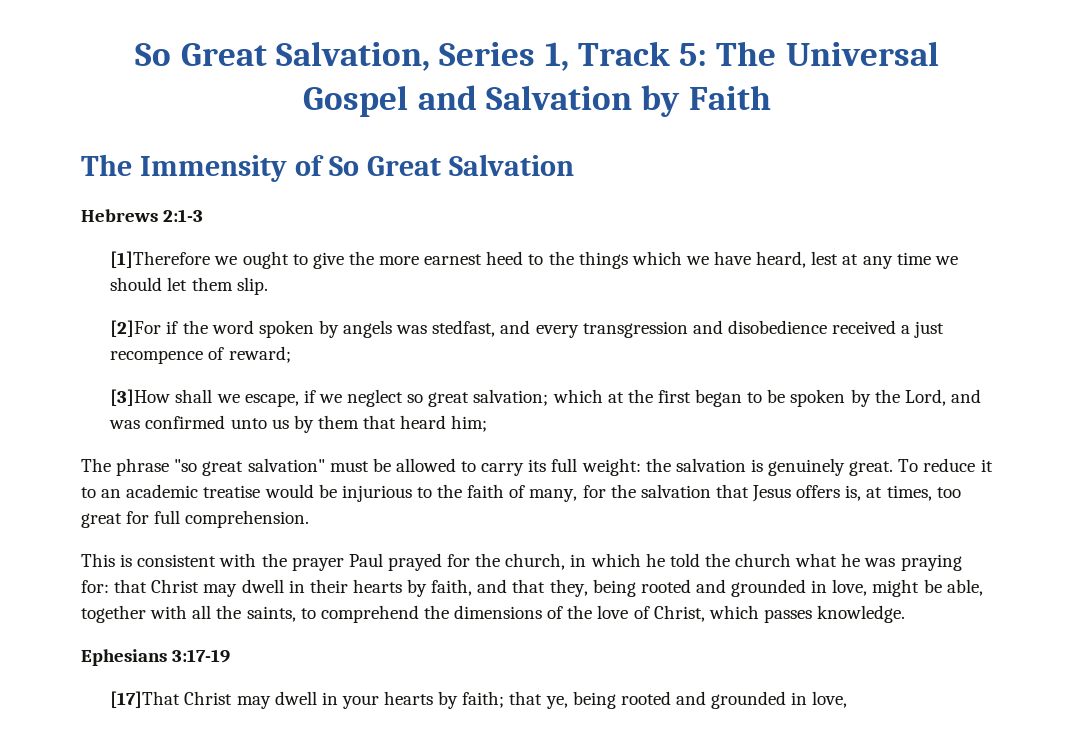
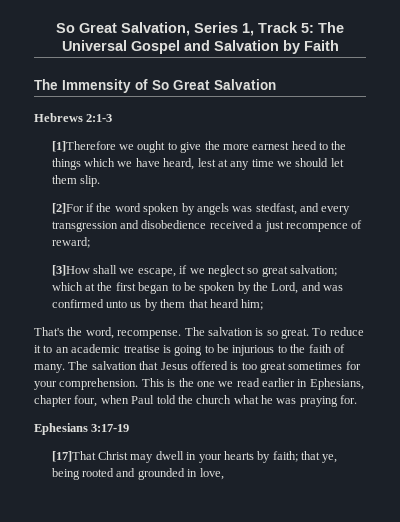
[81,458,671,476] The phrase "so great salvation" must be allowed to carry its full weight: the -> [34,327,205,339] That's the word, recompense. The
[768,458,846,476] genuinely -> [266,330,278,336] so
[264,484,314,498] would -> [162,345,214,356] is going to
[529,484,961,502] [81,510,181,528] many, for the salvation that Jesus offers is, at times, too great for full -> [34,361,361,373] [34,381,57,390] many. The salvation that Jesus offered is too great sometimes for your
(310, 519) // -> (139, 384) none
[137,553,665,571] consistent with the prayer Paul prayed for the church, in which he -> [178,378,364,390] [34,395,155,407] the one we read earlier in Ephesians, chapter four, when Paul
[81,579,983,597] [81,605,906,623] for: that Christ may dwell in their hearts by faith, and that they, being rooted and grounded in love, might be able, together with all the saints, to comprehend the dimensions of the love of Christ, which passes knowledge. -> [340,395,358,404] for.

